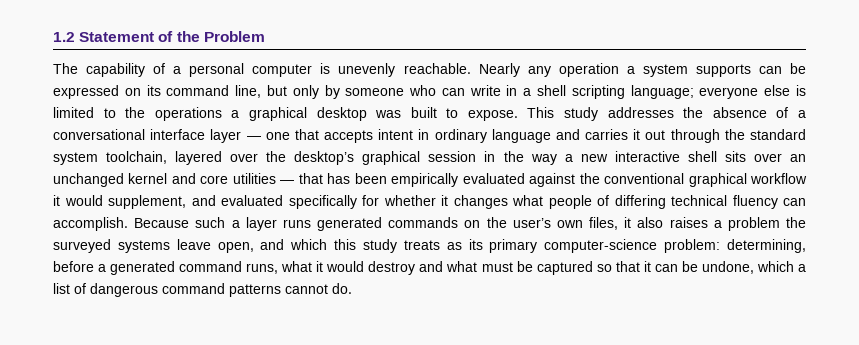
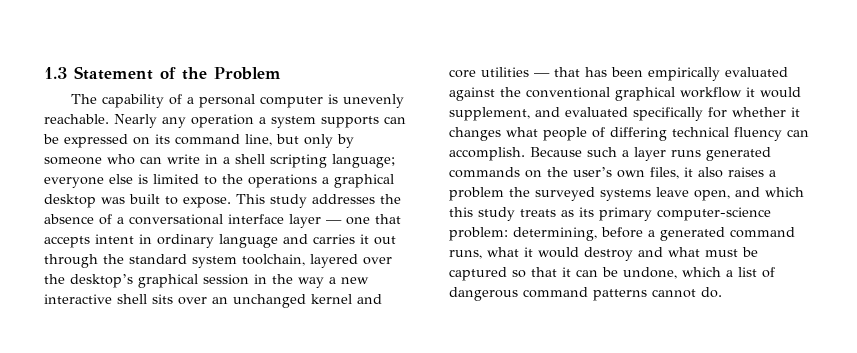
[53,32,75,42] 1.2 -> [44,67,67,79] 1.3

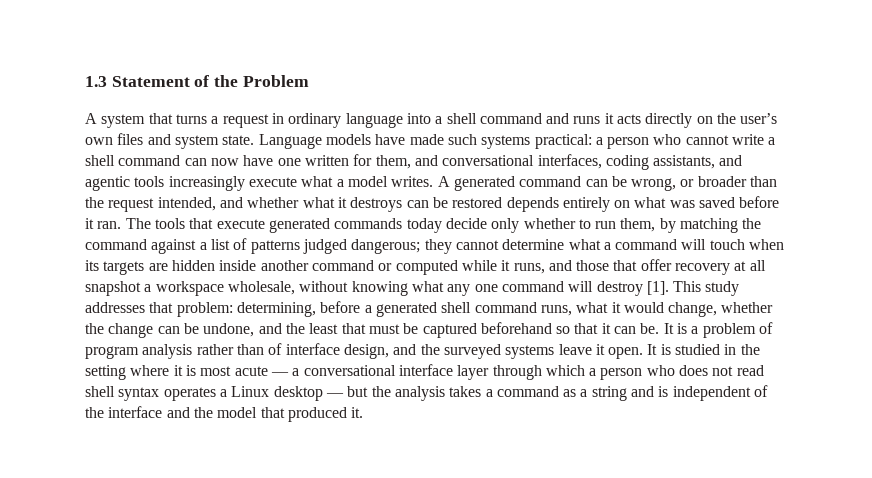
[70,94,404,108] [44,114,406,128] [43,134,354,148] [44,154,395,168] [44,174,394,188] [44,194,401,208] [44,214,401,228] [44,234,396,248] [44,254,392,268] [44,274,369,288] [44,294,382,308] [449,67,788,81] [449,87,801,101] [449,107,800,121] [449,127,809,141] [449,147,771,161] [449,167,776,179] [449,187,804,201] [449,207,771,221] The capability of a personal computer is unevenly reachable. Nearly any operation a system supports can be expressed on its command line, but only by someone who can write in a shell scripting language; everyone else is limited to the operations a graphical desktop was built to expose. This study addresses the absence of a conversational interface layer — one that accepts intent in ordinary language and carries it out through the standard system toolchain, layered over the desktop’s graphical session in the way a new interactive shell sits over an unchanged kernel and core utilities — that has been empirically evaluated against the conventional graphical workflow it would supplement, and evaluated specifically for whether it changes what people of differing technical fluency can accomplish. Because such a layer runs generated commands on the user’s own files, it also raises a problem the surveyed systems leave open, and which this study treats as its primary computer-science -> [85,113,778,128] [85,133,776,149] [85,154,743,170] [85,176,778,191] [85,196,780,212] [85,218,762,233] [85,238,785,254] [85,259,766,275] [85,281,740,296] [85,302,174,313] A system that turns a request in ordinary language into a shell command and runs it acts directly on the user’s own files and system state. Language models have made such systems practical: a person who cannot write a shell command can now have one written for them, and conversational interfaces, coding assistants, and agentic tools increasingly execute what a model writes. A generated command can be wrong, or broader than the request intended, and whether what it destroys can be restored depends entirely on what was saved before it ran. The tools that execute generated commands today decide only whether to run them, by matching the command against a list of patterns judged dangerous; they cannot determine what a command will touch when its targets are hidden inside another command or computed while it runs, and those that offer recovery at all snapshot a workspace wholesale, without knowing what any one command will destroy [1]. This study addresses that
(725, 234) none -> [441,302,472,313] shell
[584,247,700,261] destroy and what -> [668,302,774,317] [85,323,366,338] change, whether the change can be undone, and the least that
(507, 274) none -> [480,322,552,334] beforehand
[602,267,775,279] [449,287,722,301] be undone, which a list of dangerous command patterns cannot do. -> [640,322,774,338] [85,343,760,359] [85,364,764,380] [85,385,769,401] [85,406,364,422] be. It is a problem of program analysis rather than of interface design, and the surveyed systems leave it open. It is studied in the setting where it is most acute — a conversational interface layer through which a person who does not read shell syntax operates a Linux desktop — but the analysis takes a command as a string and is independent of the interface and the model that produced it.

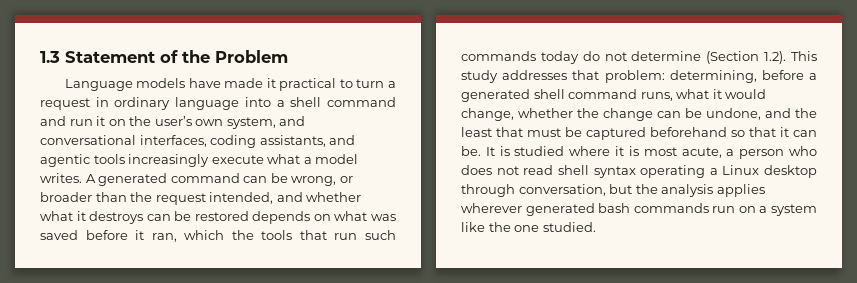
[85,113,207,128] A system that turns -> [64,78,385,91] Language models have made it practical to turn
[573,113,778,128] [85,133,776,149] [85,154,411,169] runs it acts directly on the user’s own files and system state. Language models have made such systems practical: a person who cannot write a shell command can now have one written for them, -> [69,116,276,129] run it on the user’s own system,
[562,197,610,212] entirely -> (311, 217) none
[97,218,762,233] [85,238,785,254] [85,259,766,275] [85,281,669,296] ran. The tools that execute generated commands today decide only whether to run them, by matching the command against a list of patterns judged dangerous; they cannot determine what a command will touch when its targets are hidden inside another command or computed while it runs, and those that offer recovery at all snapshot a workspace wholesale, without knowing what any one command will destroy [1]. -> [151,230,397,242] [461,51,787,64] ran, which the tools that run such commands today do not determine (Section 1.2).
[691,322,774,338] [85,343,760,359] [85,364,585,380] a problem of program analysis rather than of interface design, and the surveyed systems leave it open. It is studied in the setting where it is most acute — a conversational interface layer through which -> [514,146,722,158] studied where it is most acute,
[163,387,216,401] operates -> [640,165,706,178] operating
[325,393,344,397] — -> [461,184,606,197] through conversation,
[449,385,769,401] [85,406,364,422] takes a command as a string and is independent of the interface and the model that produced it. -> [716,184,765,197] [461,203,817,216] [461,222,596,232] applies wherever generated bash commands run on a system like the one studied.

